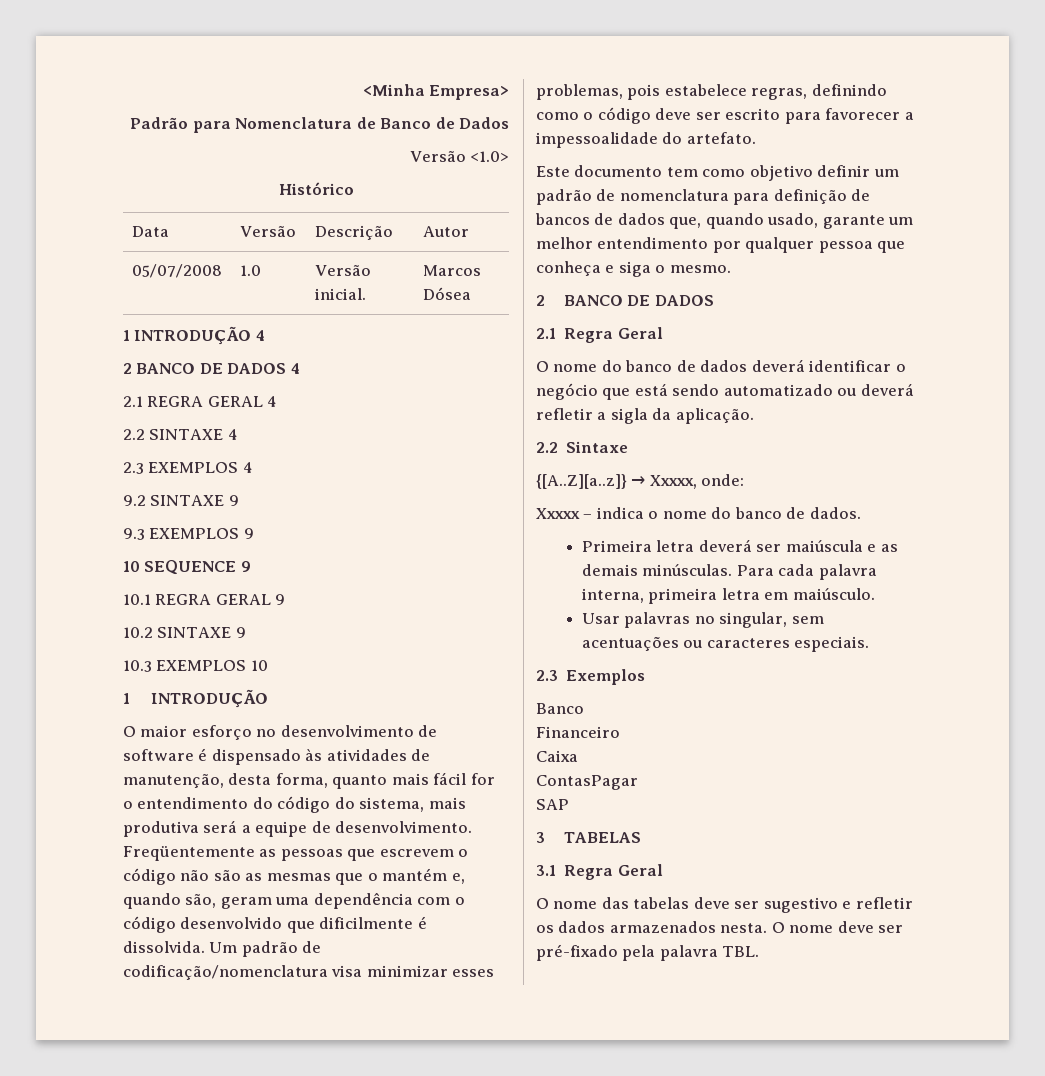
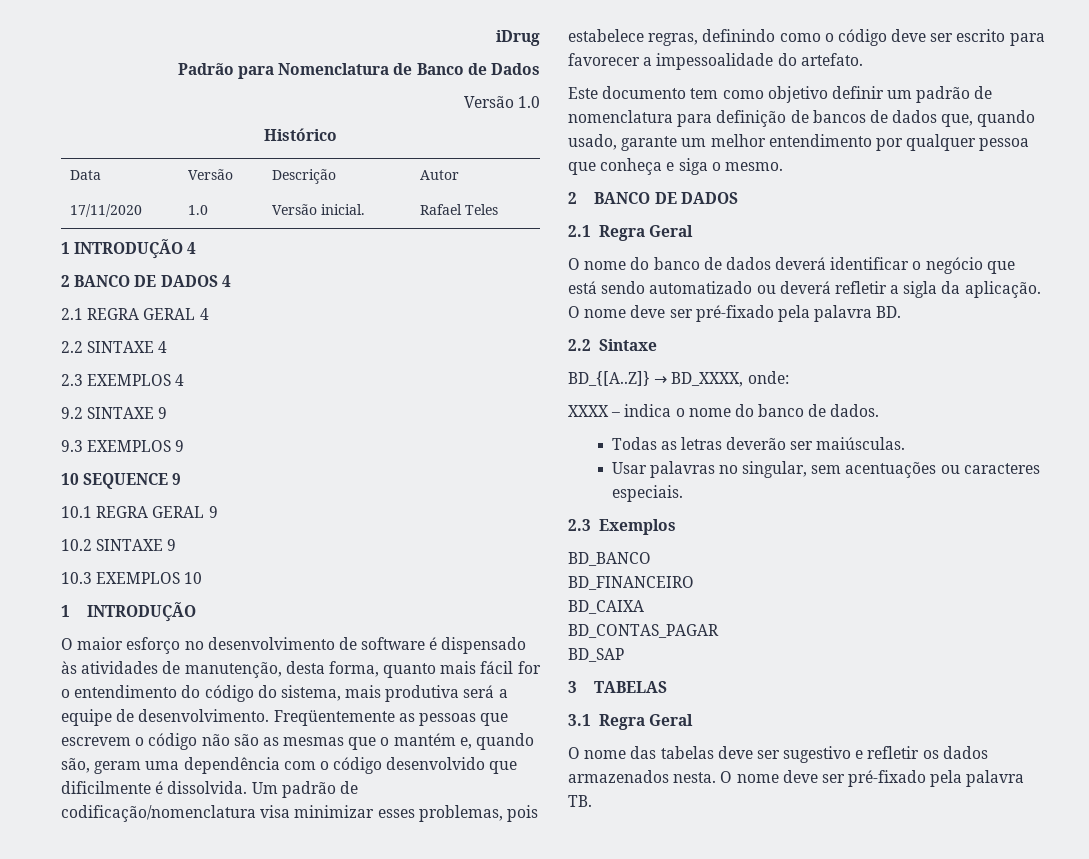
[362,84,509,100] <Minha Empresa> -> [496,30,540,46] iDrug
[470,151,509,162] <1.0> -> [518,96,540,108] 1.0
[131,264,222,278] 05/07/2008 -> [70,204,143,217] 17/11/2020
[422,265,481,276] [422,287,471,300] Marcos Dósea -> [420,204,499,215] Rafael Teles
(754, 416) none -> [568,305,902,322] O nome deve ser pré-fixado pela palavra BD.
[536,474,697,489] {[A..Z][a..z]} → Xxxxx, -> [568,371,744,387] BD_{[A..Z]} → BD_XXXX,
[536,508,580,519] Xxxxx -> [568,405,609,417] XXXX
[582,539,898,552] [582,564,877,580] [582,588,875,604] Primeira letra deverá ser maiúscula e as demais minúsculas. Para cada palavra interna, primeira letra em maiúsculo. -> [611,437,906,450] Todas as letras deverão ser maiúsculas.
[536,703,584,714] [536,726,620,738] [536,750,578,762] [536,775,638,790] [536,799,569,810] Banco // Financeiro // Caixa // ContasPagar // SAP -> [568,552,651,566] [568,576,694,590] [568,600,644,614] [568,624,719,638] [568,648,624,662] BD_BANCO // BD_FINANCEIRO // BD_CAIXA // BD_CONTAS_PAGAR // BD_SAP
[722,946,760,957] TBL. -> [568,795,592,807] TB.

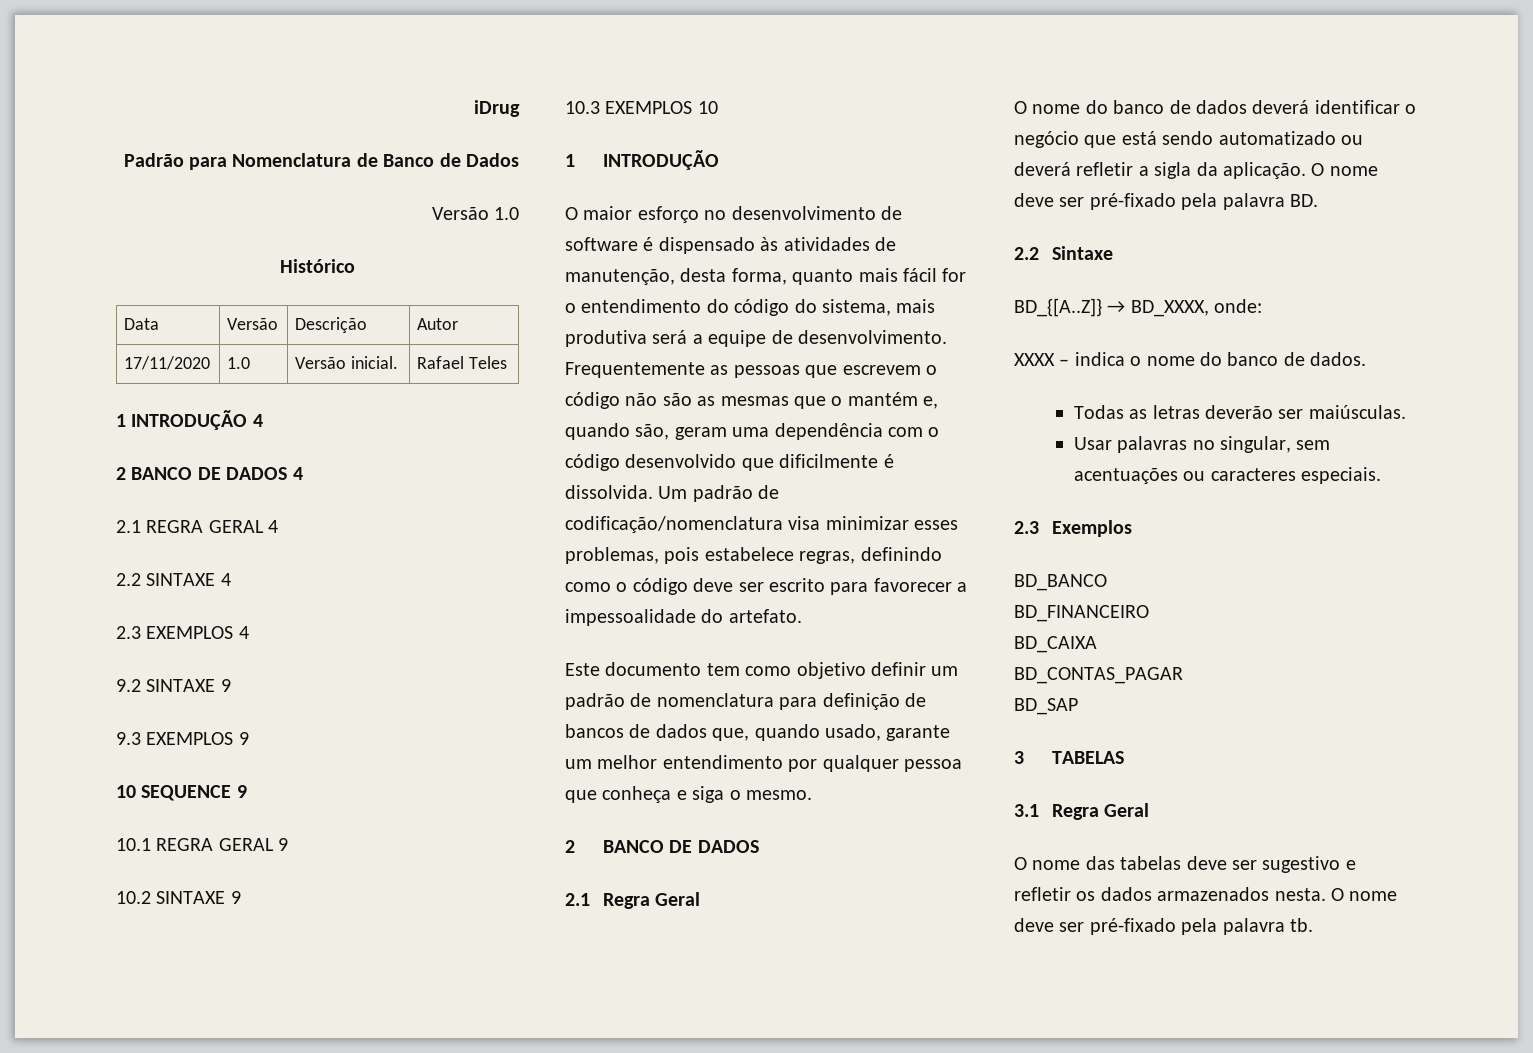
[273,710,395,726] Freqüentemente -> [565,362,705,378] Frequentemente
[568,795,592,807] TB. -> [1290,918,1313,932] tb.

